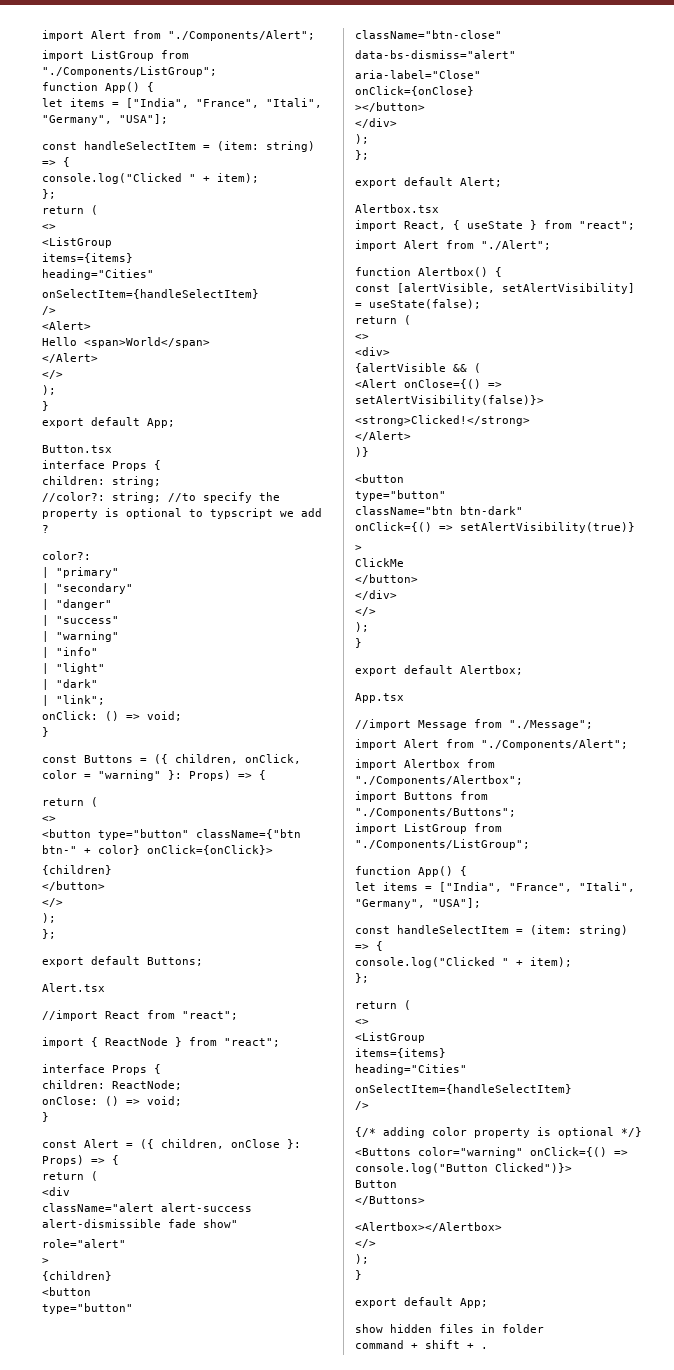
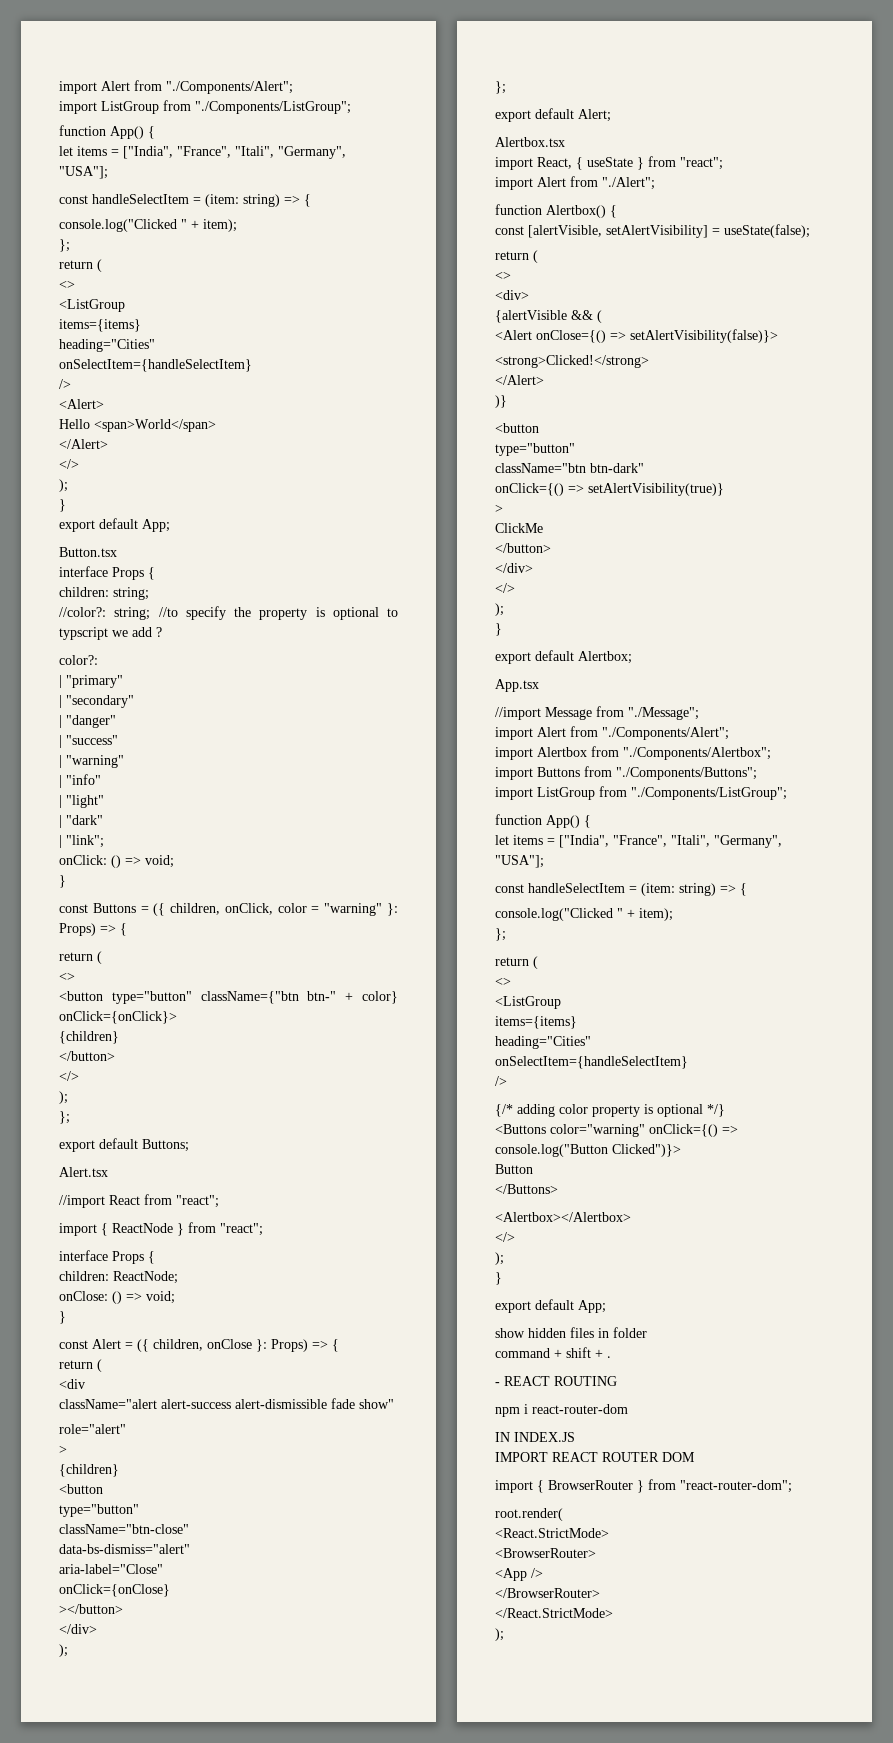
(488, 1348) none -> [495,1376,617,1386] [495,1404,628,1417] [495,1432,575,1442] [495,1452,695,1462] [495,1479,792,1493] [495,1508,563,1521] [495,1528,609,1538] [495,1548,596,1558] [495,1568,543,1581] [495,1588,600,1598] [495,1608,613,1618] [495,1628,504,1641] // - REACT ROUTING // npm i react-router-dom // IN INDEX.JS // IMPORT REACT ROUTER DOM // import { BrowserRouter } from "react-router-dom"; // root.render( // <React.StrictMode> // <BrowserRouter> // <App /> // </BrowserRouter> // </React.StrictMode> // );

